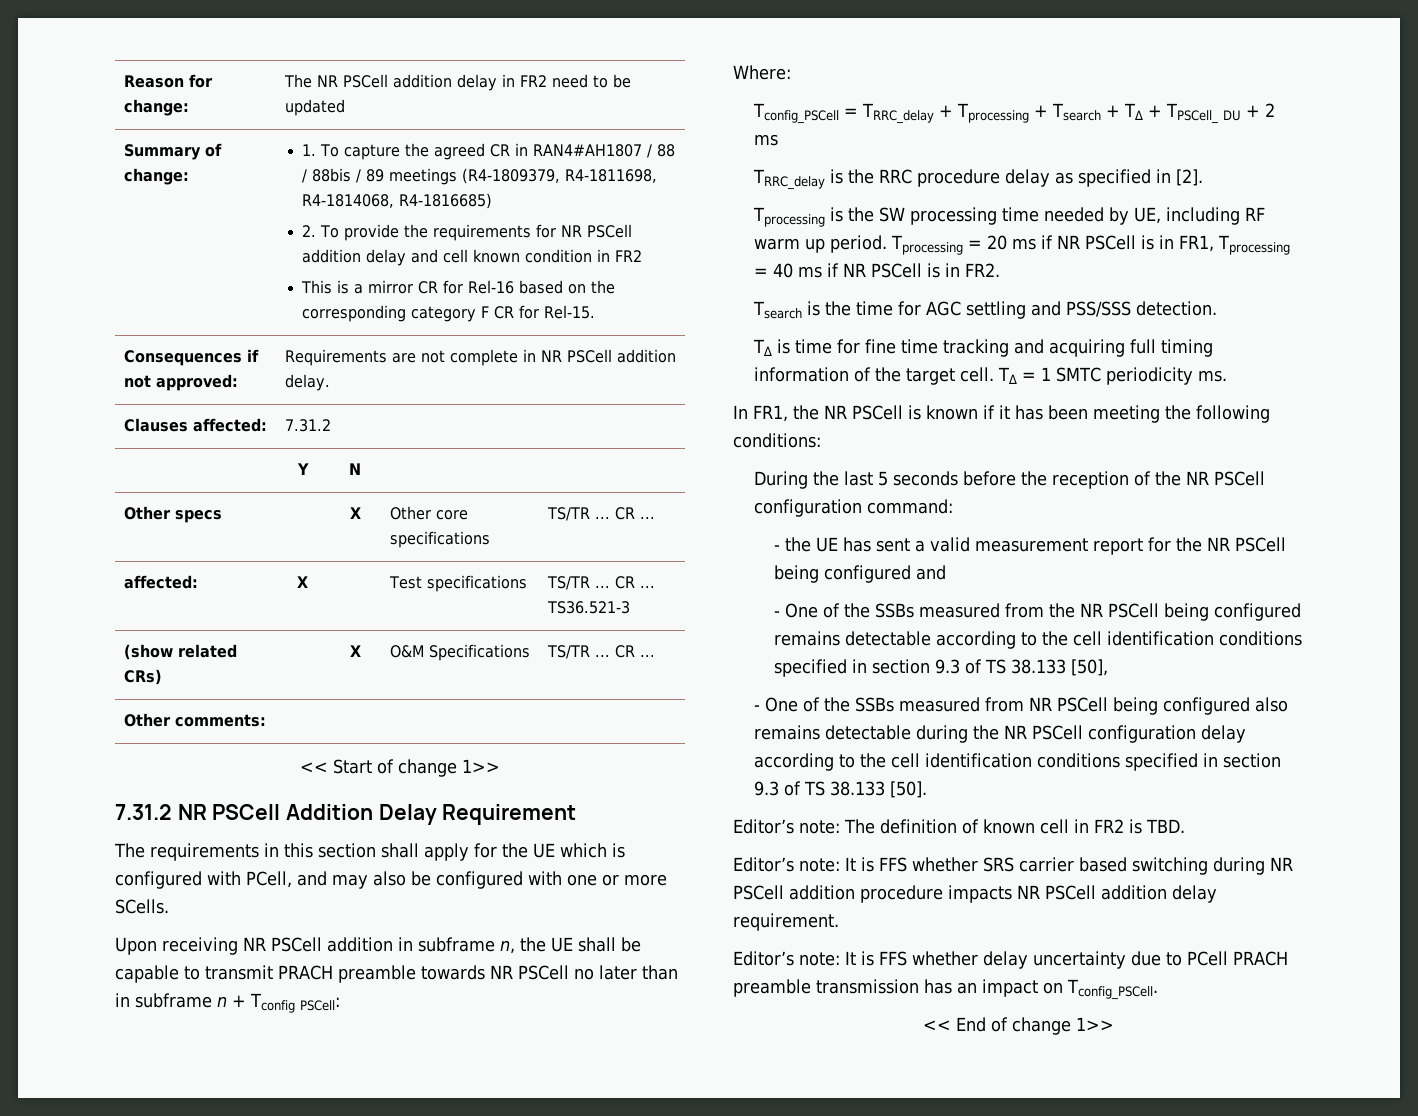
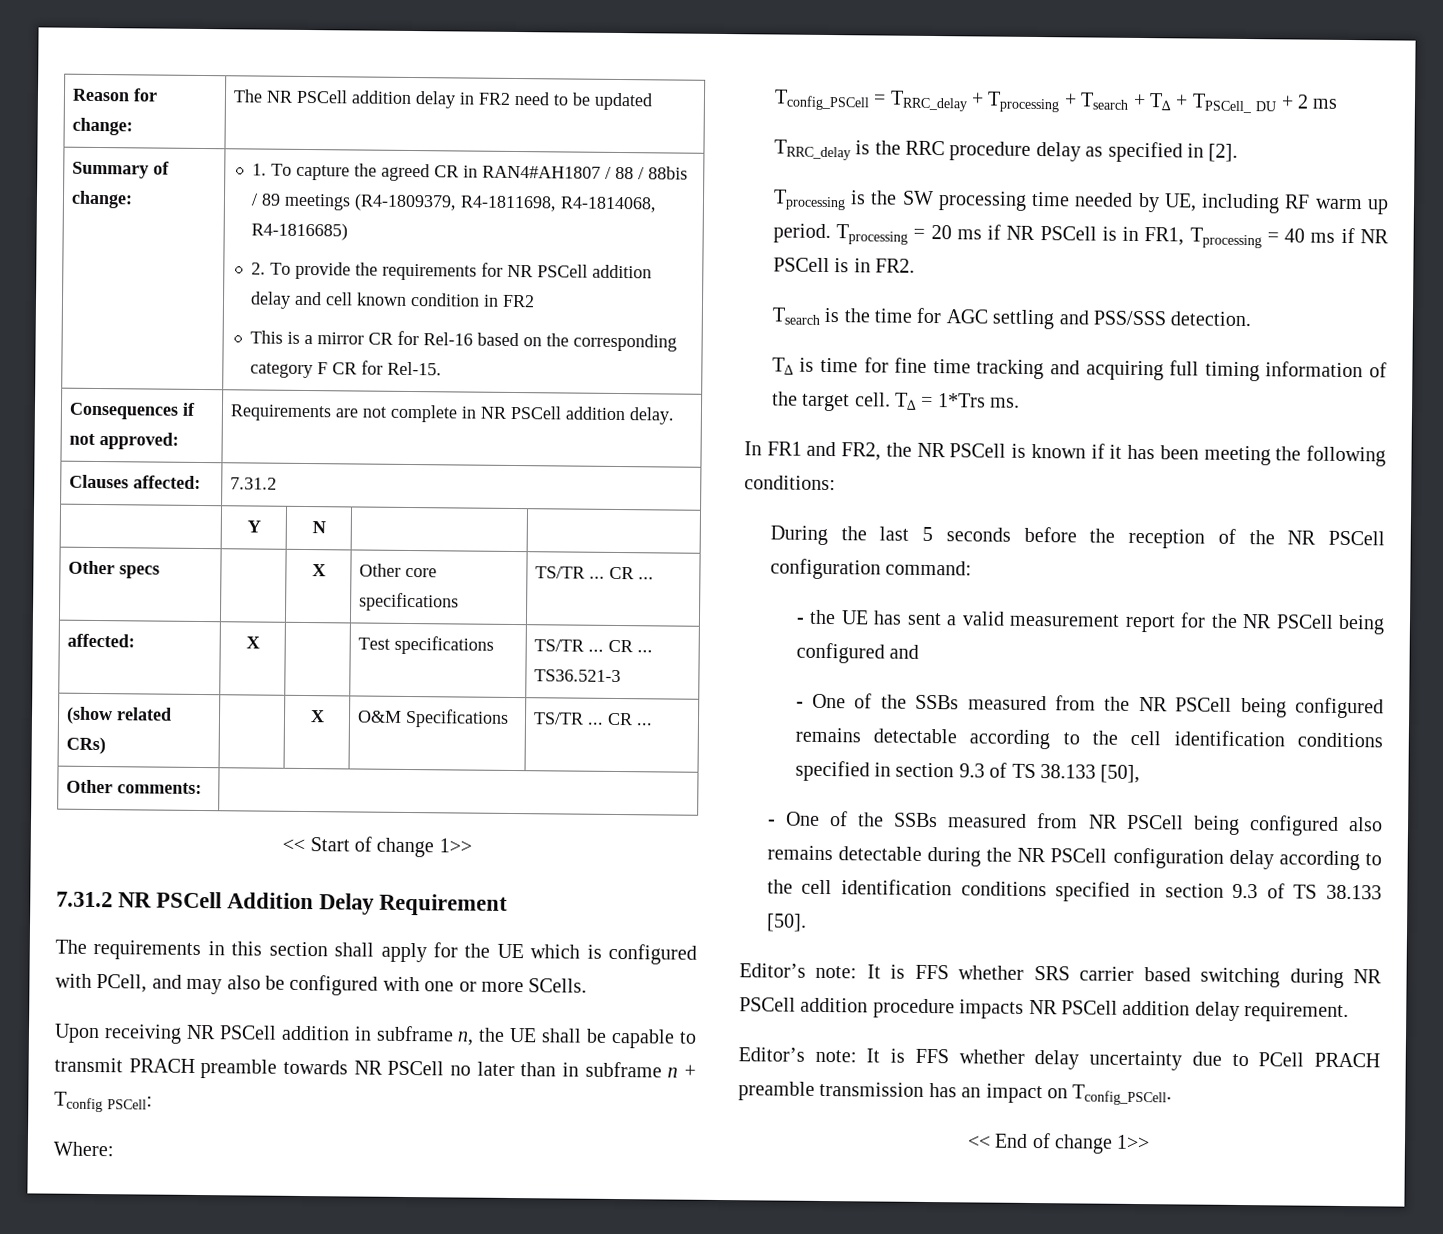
[1040,367,1193,385] 1 SMTC periodicity -> [937,393,986,408] 1*Trs
[753,405,788,422] FR1, -> [766,441,882,461] FR1 and FR2,
[733,819,1185,834] // Editor’s note: The definition of known cell in FR2 is TBD. -> (807, 922) none

